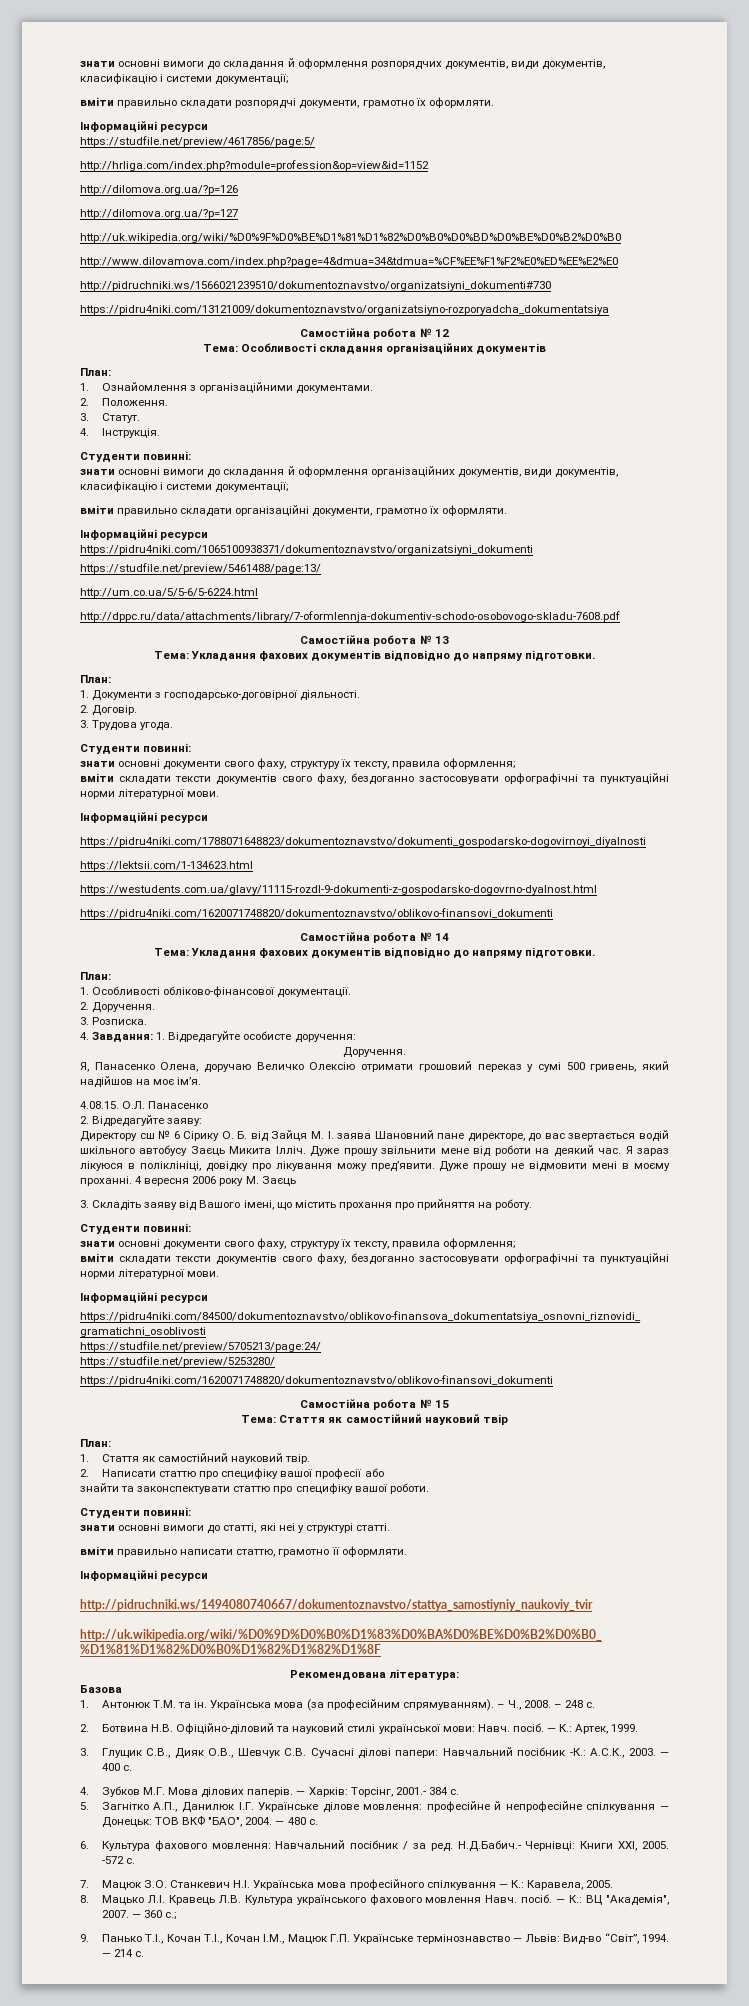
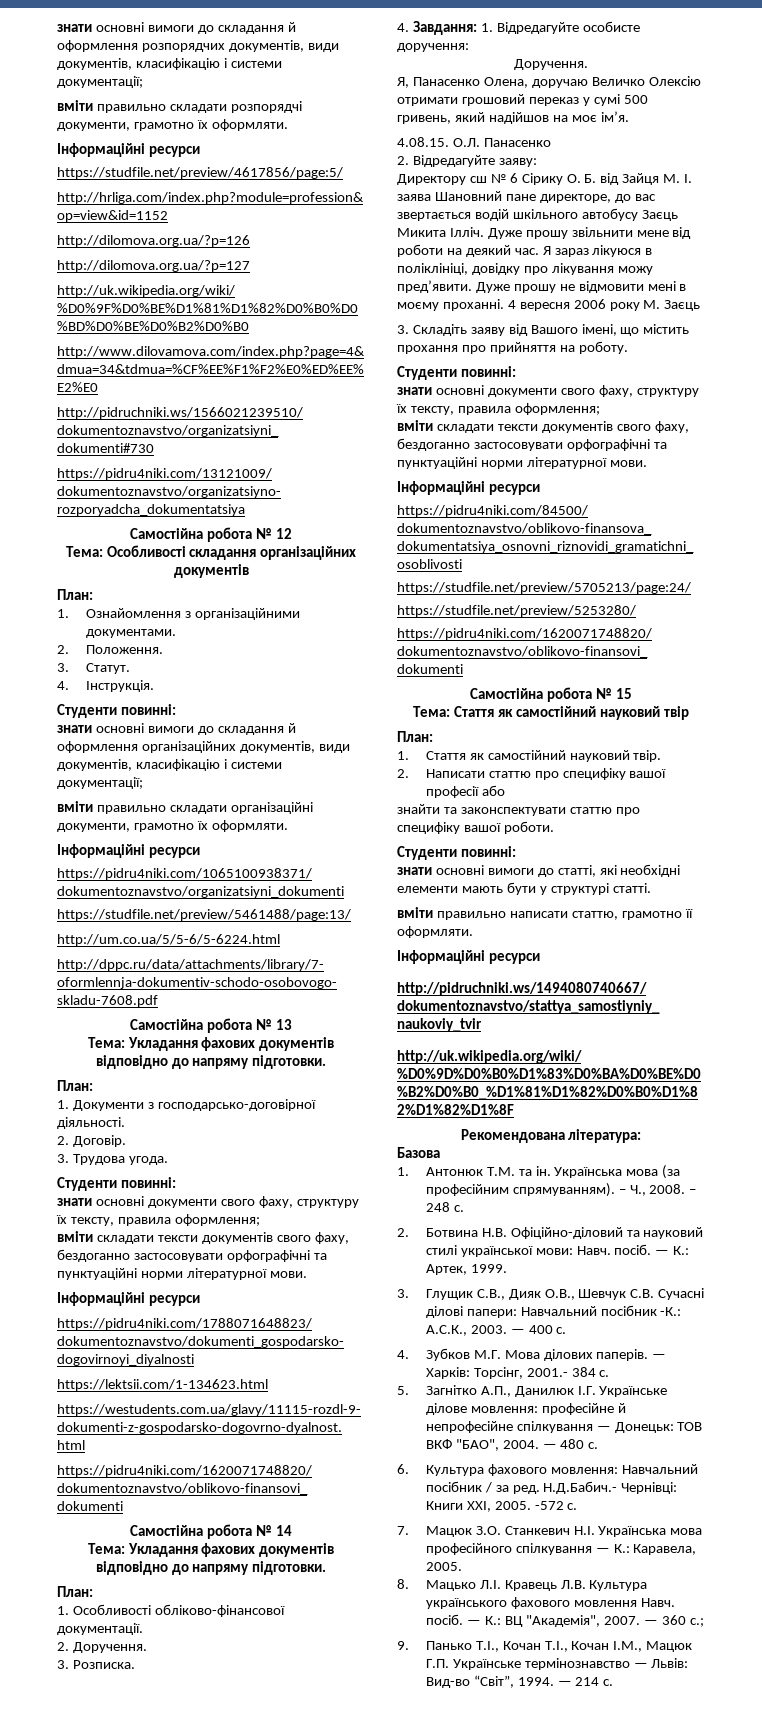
[278,1523,295,1531] неі -> [620,864,681,877] [397,882,536,895] необхідні елементи мають бути

